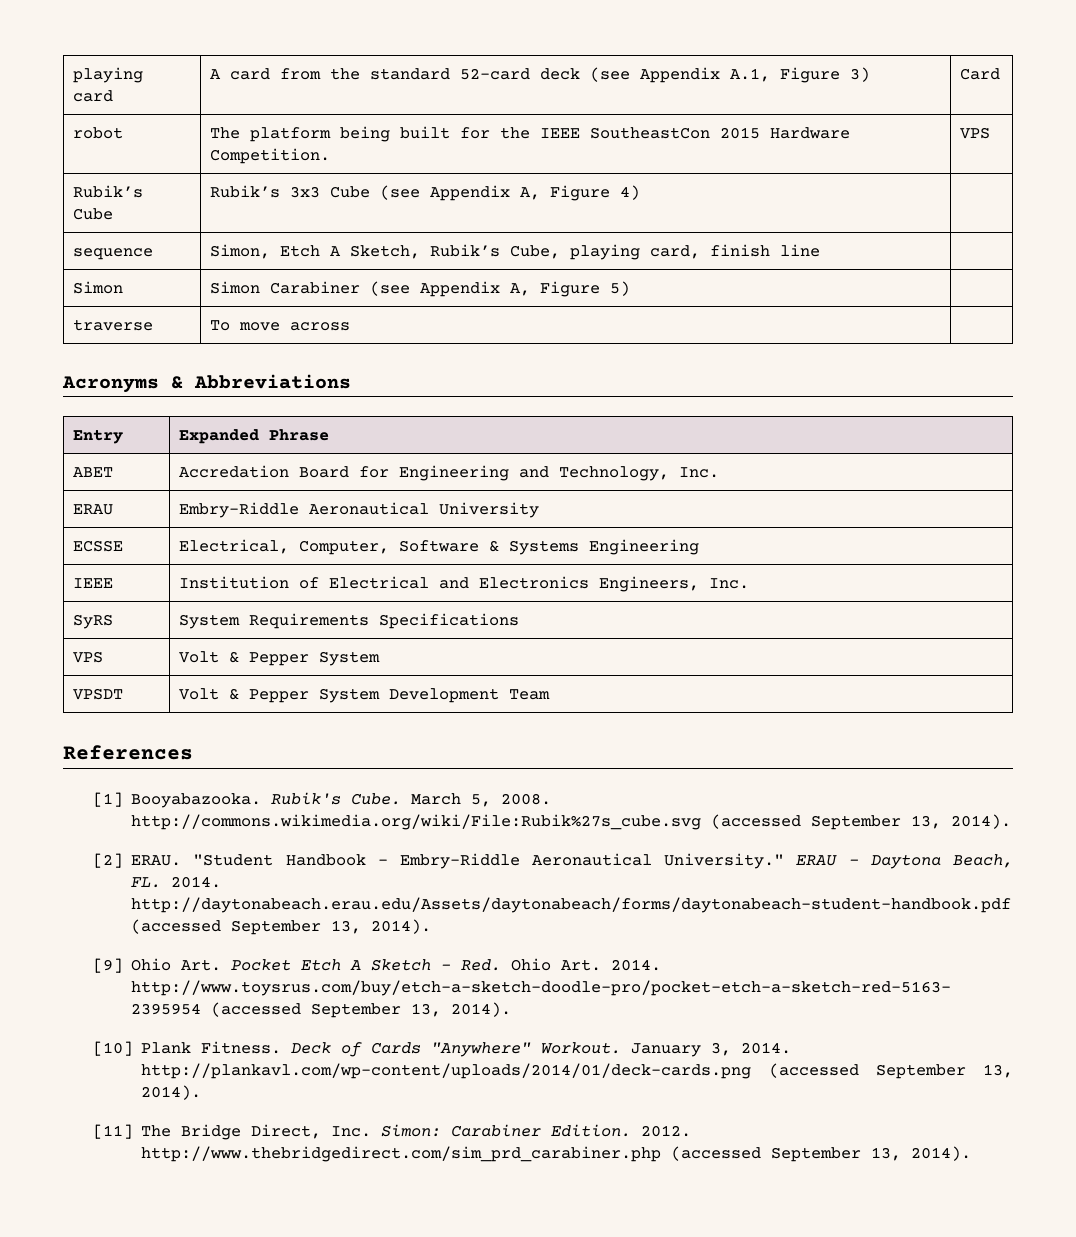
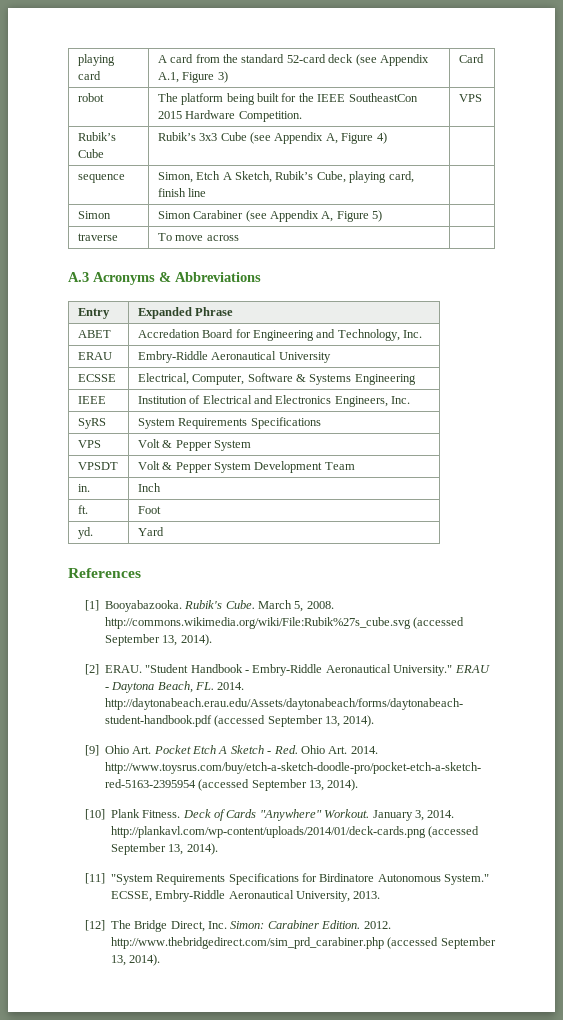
(351, 326) none -> [68,272,89,282] A.3
(551, 694) none -> [77,484,90,492] [137,483,161,492] [77,505,88,514] [137,506,161,514] [77,527,93,539] [137,527,164,536] // in. | Inch // ft. | Foot // yd. | Yard
(133, 1131) none -> [110,873,490,885] [110,890,381,902] [84,920,105,931] "System Requirements Specifications for Birdinatore Autonomous System." ECSSE, Embry-Riddle Aeronautical University, 2013. // [12]

